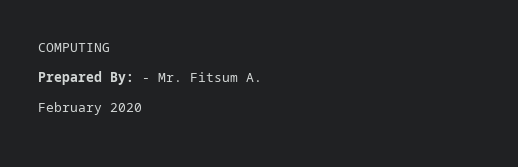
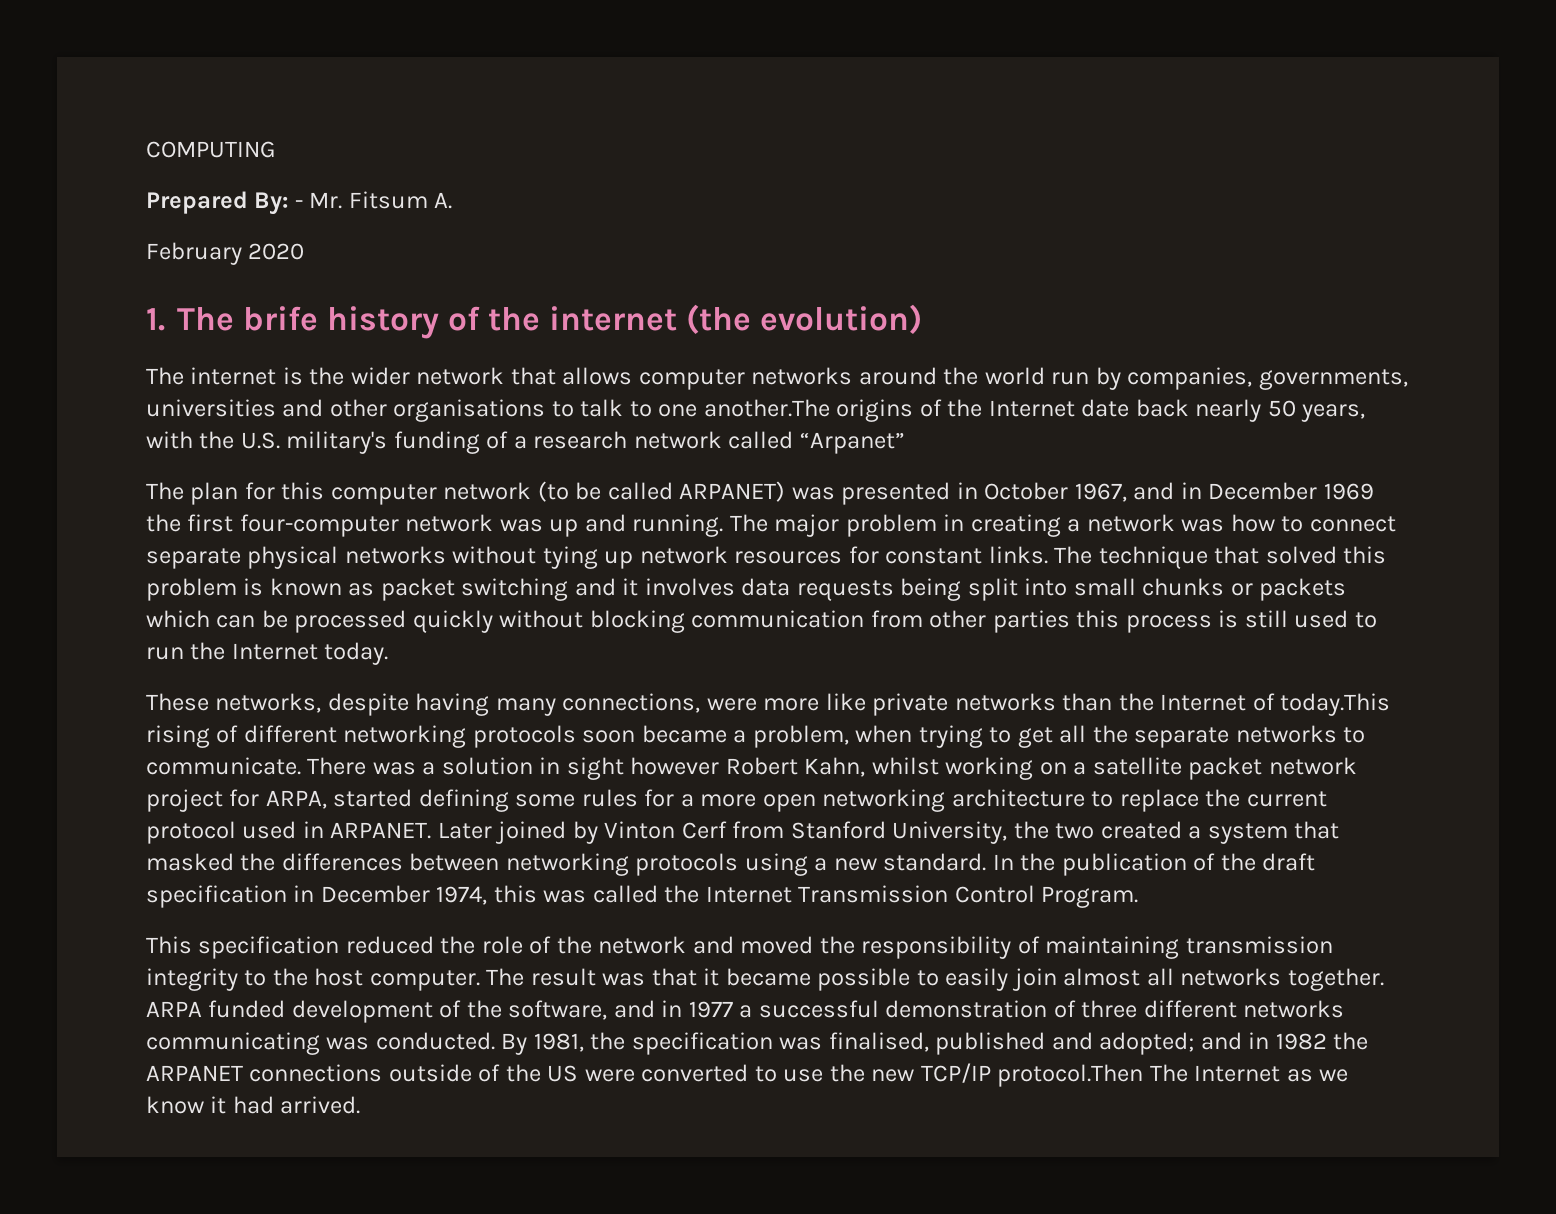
(142, 107) none -> [146,304,923,339] [146,367,1408,390] [146,399,1366,422] [146,431,905,454] [146,481,1374,505] [146,514,1396,537] [146,546,1387,569] [146,578,1347,601] [146,610,1377,633] [146,642,389,665] [146,693,1391,716] [146,725,1366,748] [146,757,1357,780] [146,789,1327,812] [146,821,1340,844] [146,853,1316,876] [146,885,1139,908] [146,936,1333,959] [146,968,1384,991] [146,1000,1345,1023] [146,1032,1369,1055] [146,1063,1349,1087] [146,1096,361,1114] // 1. The brife history of the internet (the evolution) // The internet is the wider network that allows computer networks around the world run by companies, governments, universities and other organisations to talk to one another.The origins of the Internet date back nearly 50 years, with the U.S. military's funding of a research network called “Arpanet” // The plan for this computer network (to be called ARPANET) was presented in October 1967, and in December 1969 the first four-computer network was up and running. The major problem in creating a network was how to connect separate physical networks without tying up network resources for constant links. The technique that solved this problem is known as packet switching and it involves data requests being split into small chunks or packets which can be processed quickly without blocking communication from other parties this process is still used to run the Internet today. // These networks, despite having many connections, were more like private networks than the Internet of today.This rising of different networking protocols soon became a problem, when trying to get all the separate networks to communicate. There was a solution in sight however Robert Kahn, whilst working on a satellite packet network project for ARPA, started defining some rules for a more open networking architecture to replace the current protocol used in ARPANET. Later joined by Vinton Cerf from Stanford University, the two created a system that masked the differences between networking protocols using a new standard. In the publication of the draft specification in December 1974, this was called the Internet Transmission Control Program. // This specification reduced the role of the network and moved the responsibility of maintaining transmission integrity to the host computer. The result was that it became possible to easily join almost all networks together. ARPA funded development of the software, and in 1977 a successful demonstration of three different networks communicating was conducted. By 1981, the specification was finalised, published and adopted; and in 1982 the ARPANET connections outside of the US were converted to use the new TCP/IP protocol.Then The Internet as we know it had arrived.

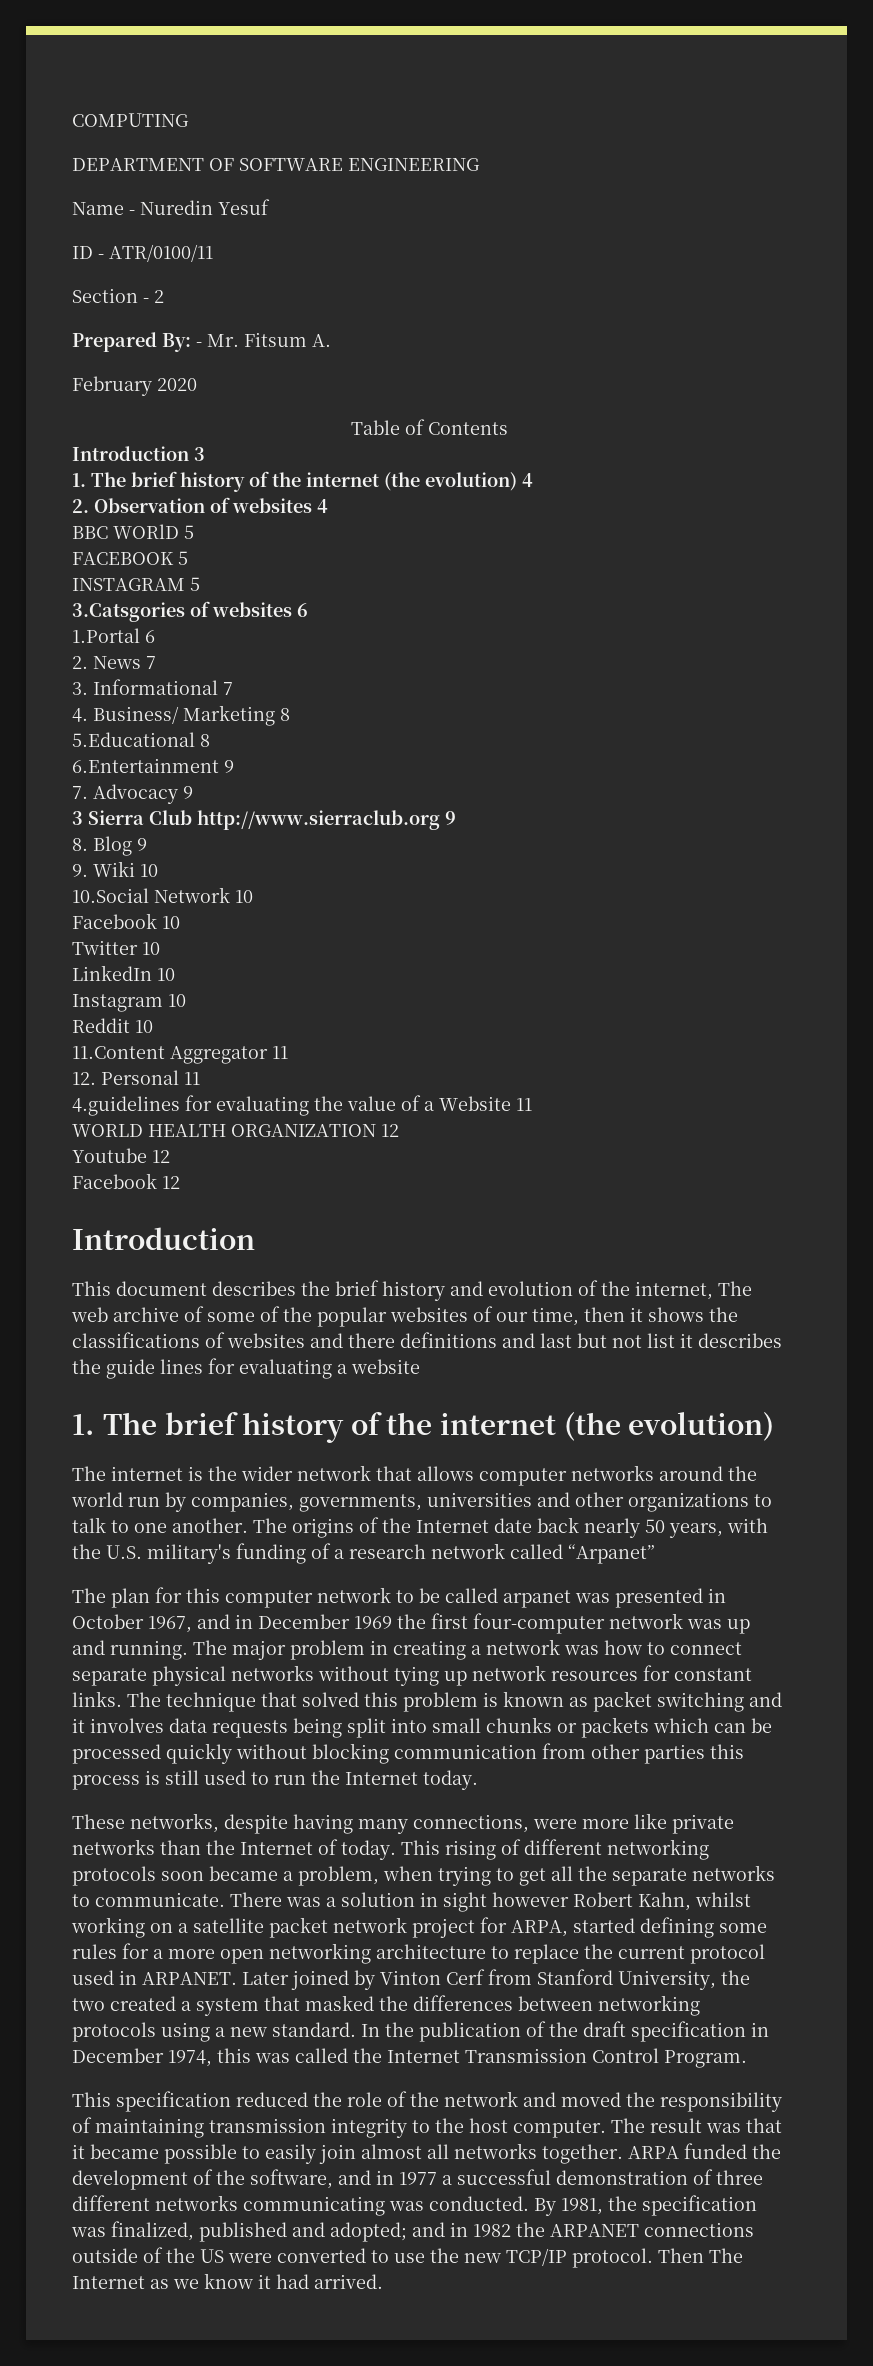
(275, 149) none -> [72,158,480,171] [72,199,270,215] [72,244,213,262] [72,288,164,303] // DEPARTMENT OF SOFTWARE ENGINEERING // Name - Nuredin Yesuf // ID - ATR/0100/11 // Section - 2
[146,306,319,331] // 1. The brife -> [350,419,508,435] [72,446,205,461] [72,471,533,492] [72,497,328,513] [72,524,194,539] [72,551,188,565] [72,577,200,591] [72,601,308,622] [72,628,155,643] [72,656,156,669] [72,679,233,695] [72,705,290,726] [72,732,210,747] [72,758,234,773] [72,784,193,804] [72,810,456,830] [72,836,147,856] [72,861,158,877] [72,887,253,903] [72,913,180,929] [72,940,160,955] [72,965,175,981] [72,994,186,1012] [72,1018,153,1033] [72,1046,288,1064] [72,1070,200,1085] [72,1095,532,1116] [72,1124,399,1137] [72,1148,170,1163] [72,1173,180,1189] [72,1227,255,1250] [72,1280,752,1301] [71,1306,738,1327] [72,1332,782,1348] [72,1358,420,1379] [72,1412,238,1435] // Table of Contents // Introduction 3 // 1. The brief history of the internet (the evolution) 4 // 2. Observation of websites 4 // BBC WORlD 5 // FACEBOOK 5 // INSTAGRAM 5 // 3.Catsgories of websites 6 // 1.Portal 6 // 2. News 7 // 3. Informational 7 // 4. Business/ Marketing 8 // 5.Educational 8 // 6.Entertainment 9 // 7. Advocacy 9 // 3 Sierra Club http://www.sierraclub.org 9 // 8. Blog 9 // 9. Wiki 10 // 10.Social Network 10 // Facebook 10 // Twitter 10 // LinkedIn 10 // Instagram 10 // Reddit 10 // 11.Content Aggregator 11 // 12. Personal 11 // 4.guidelines for evaluating the value of a Website 11 // WORLD HEALTH ORGANIZATION 12 // Youtube 12 // Facebook 12 // Introduction // This document describes the brief history and evolution of the internet, The web archive of some of the popular websites of our time, then it shows the classifications of websites and there definitions and last but not list it describes the guide lines for evaluating a website // 1. The brief
[393,399,546,422] organisations -> [628,1492,749,1512] organizations
[703,399,830,417] another.The -> [172,1518,287,1533] another. The
[537,481,569,502] (to -> [396,1590,414,1603] to
[679,481,786,502] ARPANET) -> [503,1590,571,1608] arpanet
[1280,693,1391,716] today.This -> [341,1840,440,1860] today. This
(286, 1009) none -> [752,2144,781,2159] the
[828,1032,929,1052] finalised, -> [111,2221,194,2241] finalized,
[997,1064,1144,1087] protocol.Then -> [572,2248,704,2268] protocol. Then

